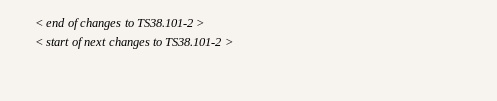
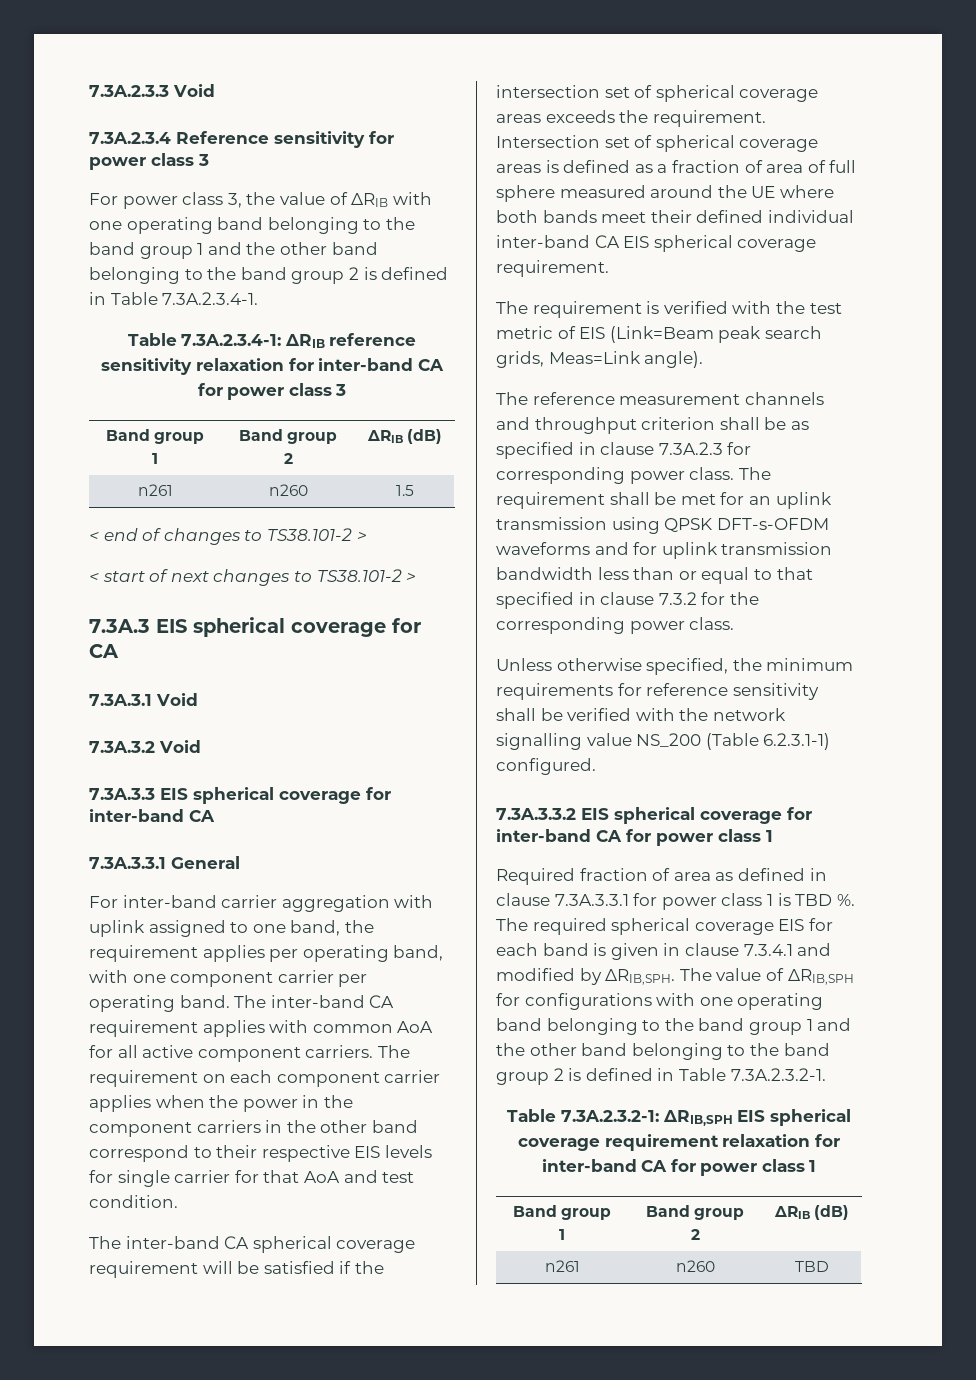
(35, 23) none -> [89,84,215,97] [89,131,394,148] [89,153,209,170] [89,192,432,209] [89,217,415,234] [89,242,378,259] [89,267,449,284] [89,292,259,305] [127,333,417,348] [101,358,444,375] [197,383,347,400] [105,429,205,444] [152,453,158,464] [238,429,338,444] [283,453,293,464] [366,429,443,444] [137,484,173,496] [268,484,308,496] [396,485,414,496] 7.3A.2.3.3 Void // 7.3A.2.3.4 Reference sensitivity for power class 3 // For power class 3, the value of ∆RIB with one operating band belonging to the band group 1 and the other band belonging to the band group 2 is defined in Table 7.3A.2.3.4-1. // Table 7.3A.2.3.4-1: ΔRIB reference sensitivity relaxation for inter-band CA for power class 3 // Band group 1 | Band group 2 | ΔRIB (dB) // n261 | n260 | 1.5 //
(233, 42) none -> [89,617,421,637] [89,644,119,658] [89,693,198,706] [89,740,201,753] [89,787,391,804] [89,809,215,822] [89,856,240,869] [89,895,434,912] [89,920,374,937] [89,945,444,962] [89,970,368,987] [89,995,395,1012] [89,1020,434,1037] [89,1045,410,1062] [89,1070,441,1087] [89,1095,353,1112] [89,1120,418,1137] [89,1145,432,1162] [89,1170,415,1187] [89,1195,178,1208] [89,1236,416,1253] [89,1261,384,1278] [496,85,819,102] [496,110,766,127] [496,135,819,152] [496,160,857,173] [496,185,834,202] [496,210,854,223] [496,235,817,252] [496,260,609,277] [496,301,842,318] [496,326,822,343] [496,351,704,368] [496,392,824,405] [496,417,809,434] [496,442,752,459] [496,467,771,484] [496,492,832,509] [496,517,829,534] [496,542,833,559] [496,567,813,584] [496,592,759,609] [496,617,735,634] [496,658,854,675] [496,683,819,700] [496,708,786,721] [496,733,831,750] [496,758,596,775] [496,807,812,824] [496,829,773,846] [496,868,827,885] [496,893,855,910] [496,918,833,935] [496,943,832,960] [496,968,854,985] [496,993,824,1010] [496,1018,852,1035] [496,1043,830,1060] [496,1068,826,1085] [507,1109,851,1126] [518,1134,840,1151] [541,1159,817,1176] [512,1205,612,1220] [559,1229,565,1240] [645,1205,745,1220] [690,1229,700,1240] [773,1205,850,1220] [544,1260,580,1272] [675,1260,715,1272] [795,1261,829,1272] // 7.3A.3 EIS spherical coverage for CA // 7.3A.3.1 Void // 7.3A.3.2 Void // 7.3A.3.3 EIS spherical coverage for inter-band CA // 7.3A.3.3.1 General // For inter-band carrier aggregation with uplink assigned to one band, the requirement applies per operating band, with one component carrier per operating band. The inter-band CA requirement applies with common AoA for all active component carriers. The requirement on each component carrier applies when the power in the component carriers in the other band correspond to their respective EIS levels for single carrier for that AoA and test condition. // The inter-band CA spherical coverage requirement will be satisfied if the intersection set of spherical coverage areas exceeds the requirement. Intersection set of spherical coverage areas is defined as a fraction of area of full sphere measured around the UE where both bands meet their defined individual inter-band CA EIS spherical coverage requirement. // The requirement is verified with the test metric of EIS (Link=Beam peak search grids, Meas=Link angle). // The reference measurement channels and throughput criterion shall be as specified in clause 7.3A.2.3 for corresponding power class. The requirement shall be met for an uplink transmission using QPSK DFT-s-OFDM waveforms and for uplink transmission bandwidth less than or equal to that specified in clause 7.3.2 for the corresponding power class. // Unless otherwise specified, the minimum requirements for reference sensitivity shall be verified with the network signalling value NS_200 (Table 6.2.3.1-1) configured. // 7.3A.3.3.2 EIS spherical coverage for inter-band CA for power class 1 // Required fraction of area as defined in clause 7.3A.3.3.1 for power class 1 is TBD %. The required spherical coverage EIS for each band is given in clause 7.3.4.1 and modified by ΔRIB,SPH. The value of ∆RIB,SPH for configurations with one operating band belonging to the band group 1 and the other band belonging to the band group 2 is defined in Table 7.3A.2.3.2-1. // Table 7.3A.2.3.2-1: ΔRIB,SPH EIS spherical coverage requirement relaxation for inter-band CA for power class 1 // Band group 1 | Band group 2 | ΔRIB (dB) // n261 | n260 | TBD

